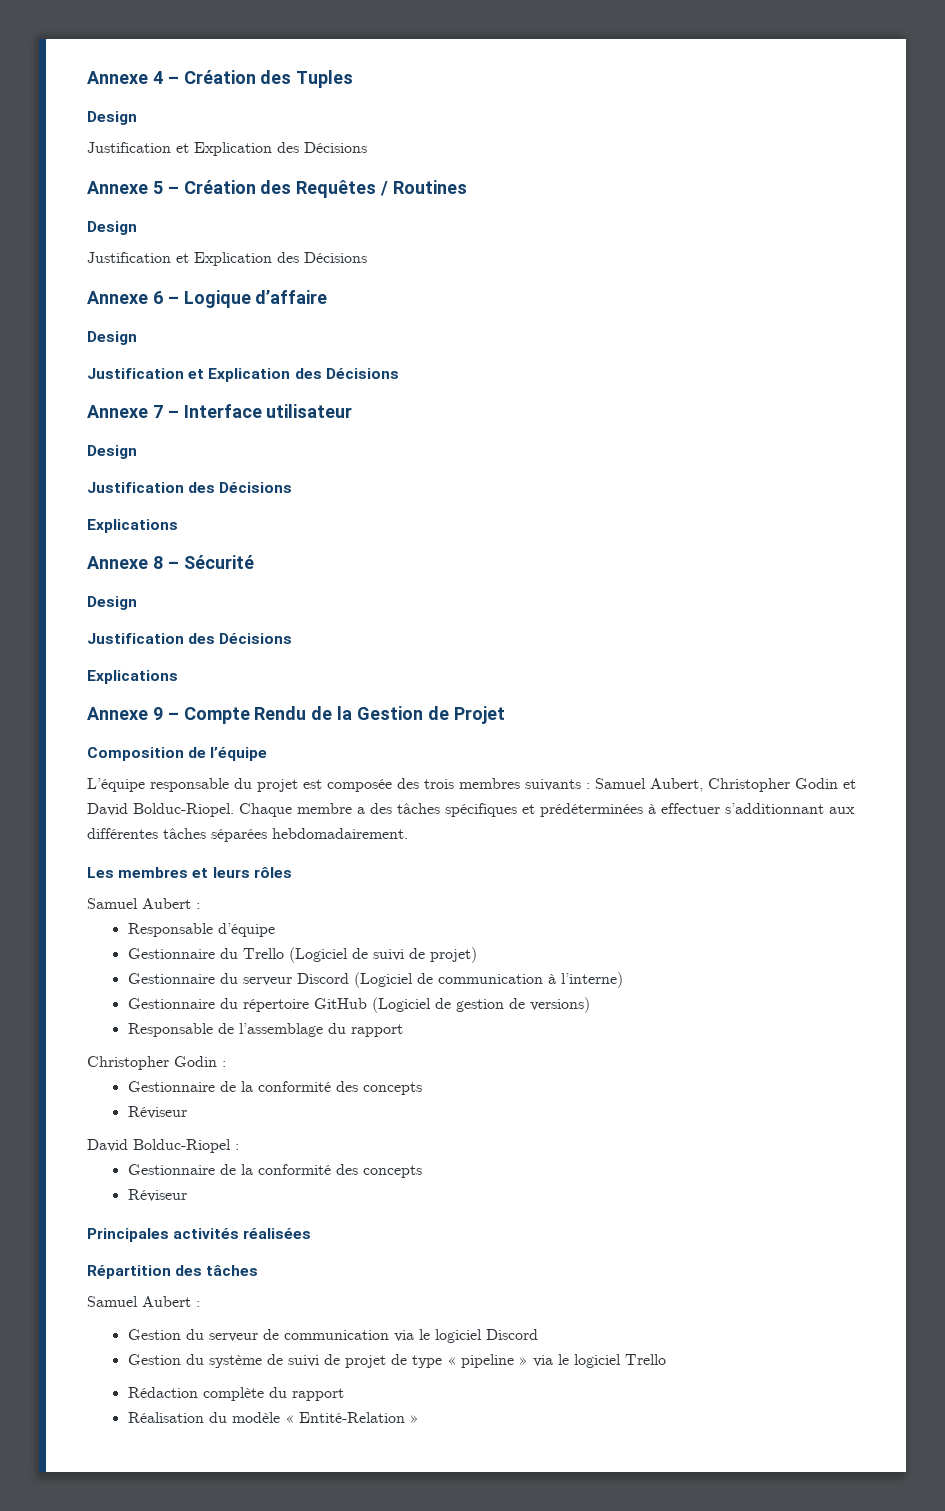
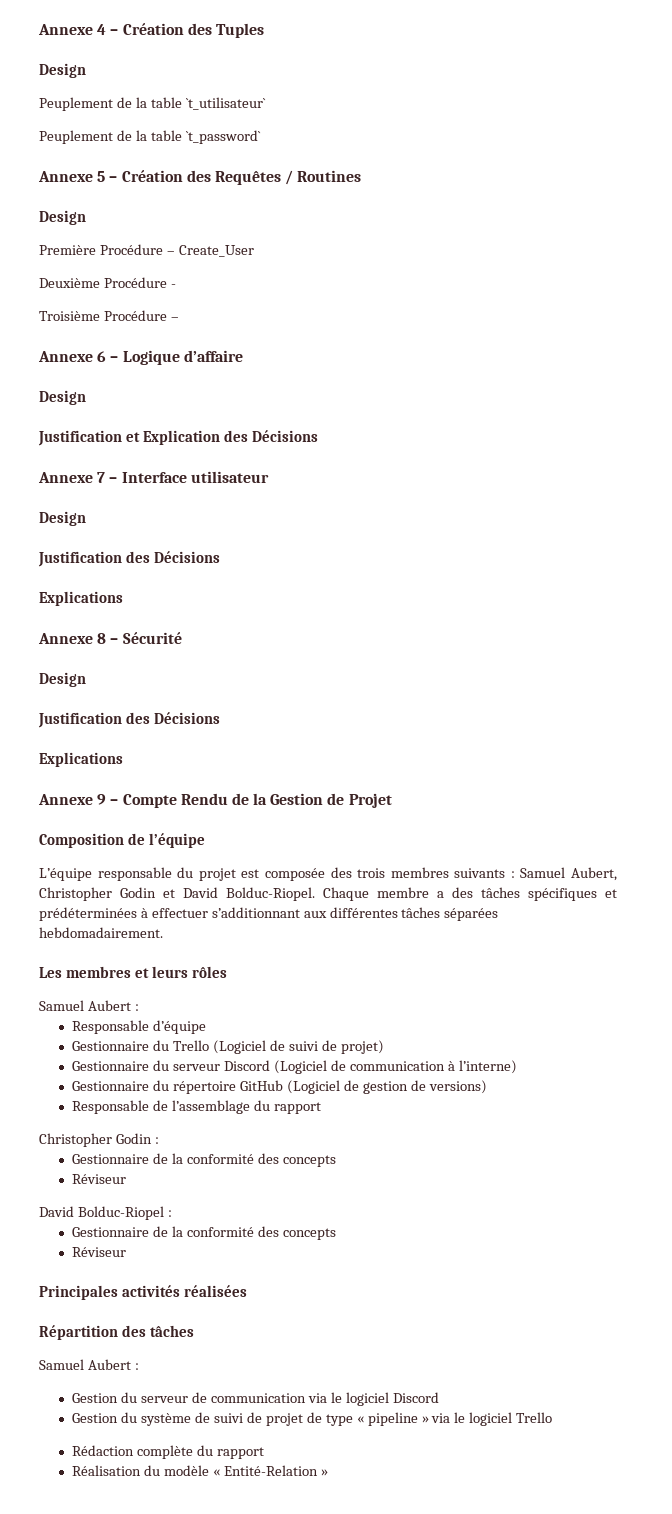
[87,142,367,156] Justification et Explication des Décisions -> [39,97,266,111] [39,130,261,144] Peuplement de la table `t_utilisateur` // Peuplement de la table `t_password`
[87,252,367,266] Justification et Explication des Décisions -> [39,244,254,257] [39,277,176,288] [39,310,179,321] Première Procédure – Create_User // Deuxième Procédure - // Troisième Procédure –

